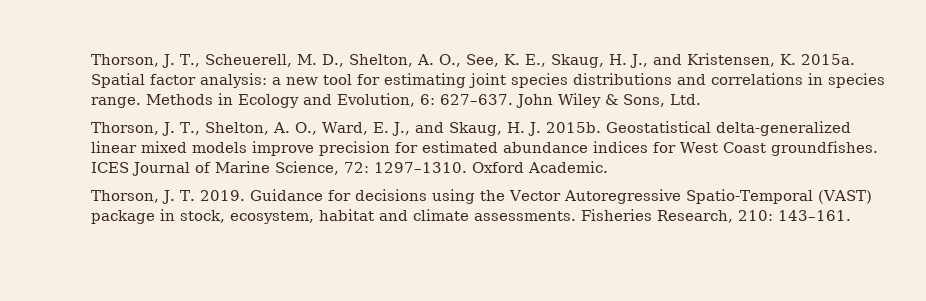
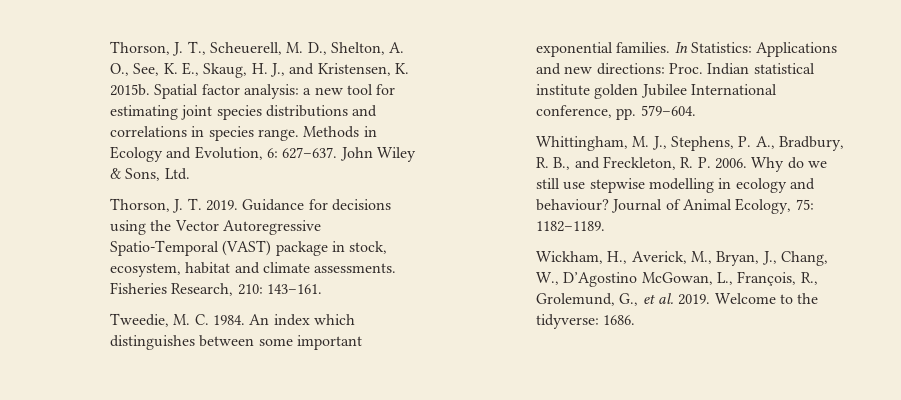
[801,54,856,65] 2015a. -> [110,84,151,96] 2015b.
[91,121,852,136] [91,141,879,156] [91,161,609,176] // Thorson, J. T., Shelton, A. O., Ward, E. J., and Skaug, H. J. 2015b. Geostatistical delta-generalized linear mixed models improve precision for estimated abundance indices for West Coast groundfishes. ICES Journal of Marine Science, 72: 1297–1310. Oxford Academic. -> (190, 174) none
(852, 215) none -> [110,313,356,327] [110,335,363,350] [536,42,838,57] [536,63,815,75] [536,84,778,99] [536,105,696,120] [536,136,845,151] [536,156,827,172] [536,178,816,193] [536,198,814,214] [536,221,606,232] [536,251,829,266] [536,271,818,287] [536,293,819,306] [536,314,636,329] // Tweedie, M. C. 1984. An index which distinguishes between some important exponential families. In Statistics: Applications and new directions: Proc. Indian statistical institute golden Jubilee International conference, pp. 579–604. // Whittingham, M. J., Stephens, P. A., Bradbury, R. B., and Freckleton, R. P. 2006. Why do we still use stepwise modelling in ecology and behaviour? Journal of Animal Ecology, 75: 1182–1189. // Wickham, H., Averick, M., Bryan, J., Chang, W., D’Agostino McGowan, L., François, R., Grolemund, G., et al. 2019. Welcome to the tidyverse: 1686.

